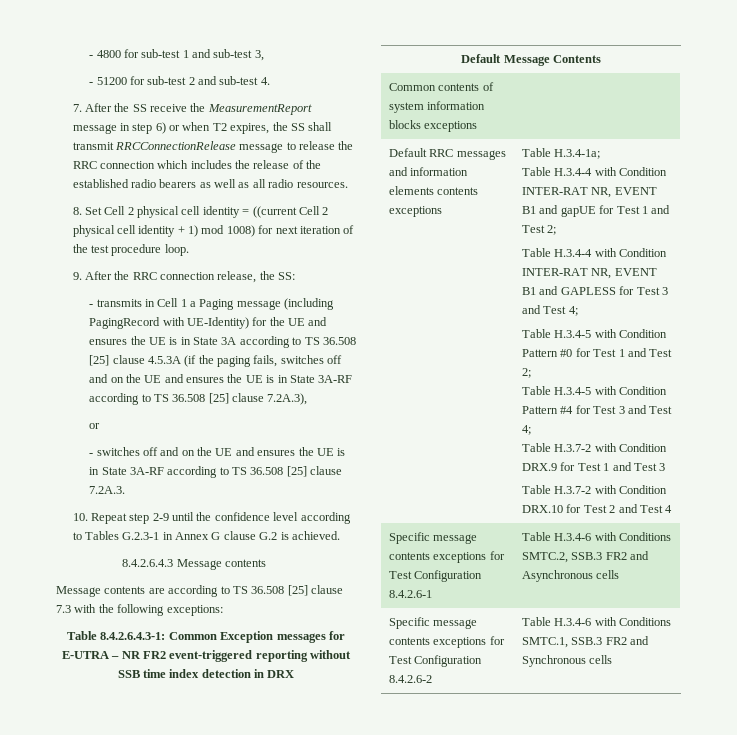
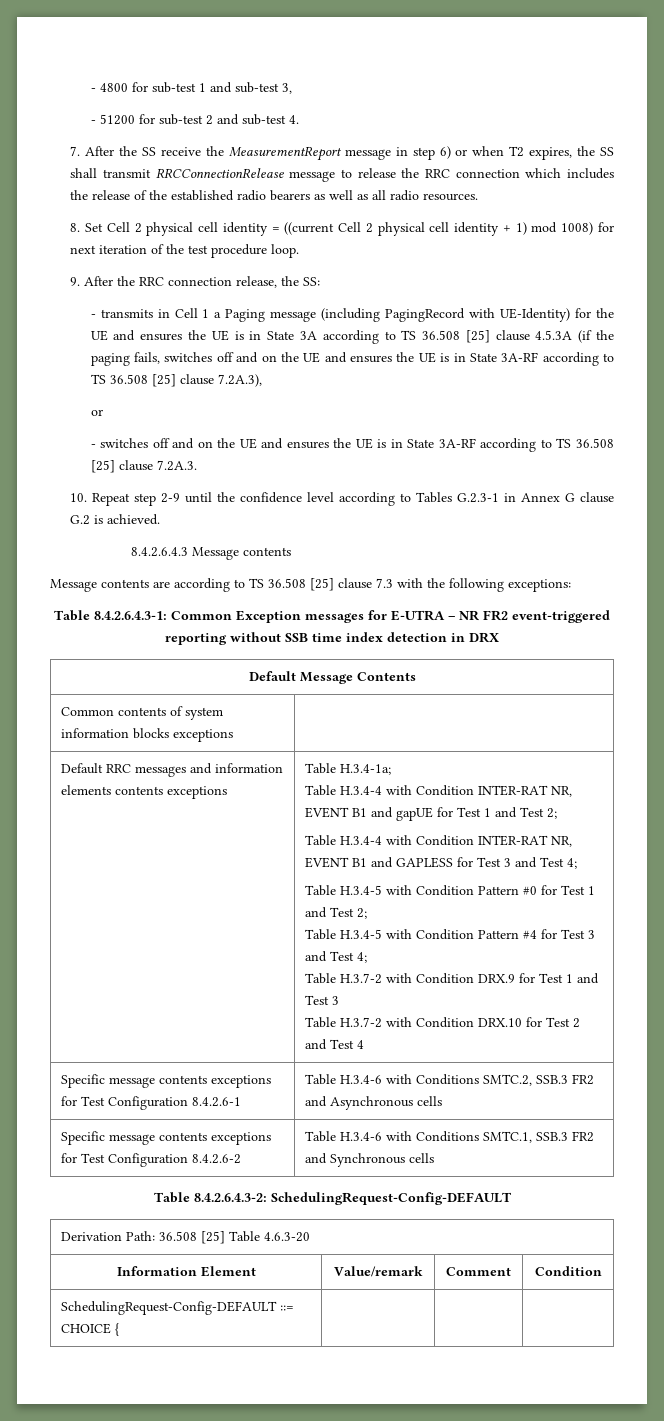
(613, 659) none -> [153,1192,512,1205] [61,1231,311,1244] [116,1266,256,1277] [333,1266,423,1277] [446,1267,511,1276] [534,1266,602,1276] [61,1301,295,1315] [61,1323,120,1336] // Table 8.4.2.6.4.3-2: SchedulingRequest-Config-DEFAULT // Derivation Path: 36.508 [25] Table 4.6.3-20 // Information Element | Value/remark | Comment | Condition // SchedulingRequest-Config-DEFAULT ::= CHOICE { | | |

